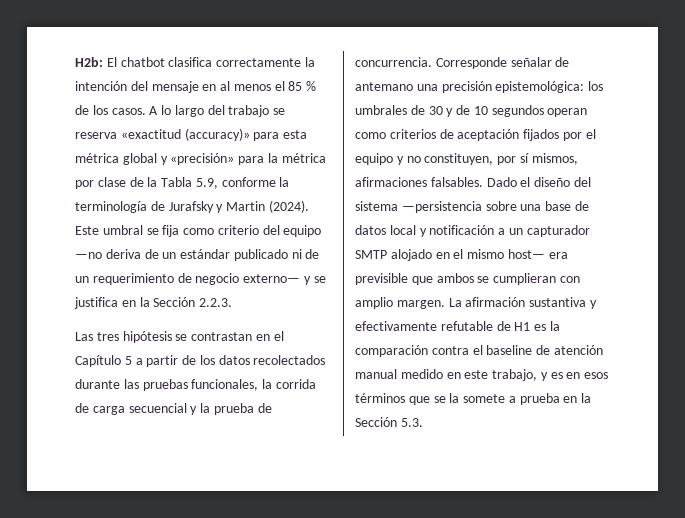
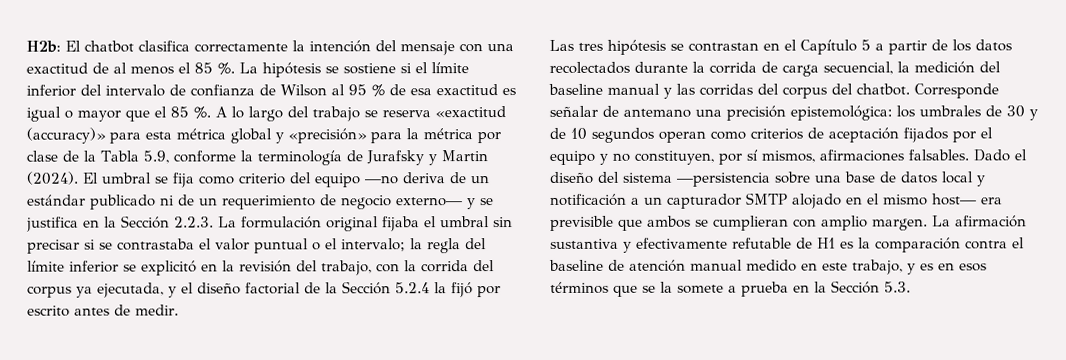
[202,81,317,91] [75,105,146,115] en al menos el 85 % de los casos. -> [459,43,514,53] [26,62,469,78] [26,84,516,97] [26,106,211,122] con una exactitud de al menos el 85 %. La hipótesis se sostiene si el límite inferior del intervalo de confianza de Wilson al 95 % de esa exactitud es igual o mayor que el 85 %.
[75,226,99,235] Este -> [82,172,99,184] El
(233, 302) none -> [218,216,513,232] [27,238,487,254] [27,260,495,276] [27,281,501,298] [27,304,179,317] La formulación original fijaba el umbral sin precisar si se contrastaba el valor puntual o el intervalo; la regla del límite inferior se explicitó en la revisión del trabajo, con la corrida del corpus ya ejecutada, y el diseño factorial de la Sección 5.2.4 la fijó por escrito antes de medir.
[123,379,259,391] las pruebas funcionales, -> (688, 67) none
[128,403,272,415] [355,57,432,67] secuencial y la prueba de concurrencia. -> [823,61,1001,75] [548,83,910,99] secuencial, la medición del baseline manual y las corridas del corpus del chatbot.

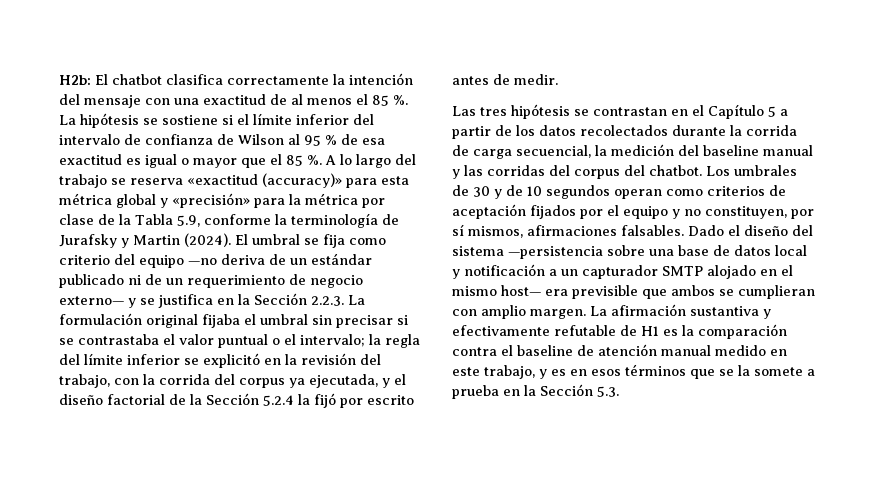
[914,83,999,99] [549,105,915,121] Corresponde señalar de antemano una precisión epistemológica: los -> [706,166,730,176] Los

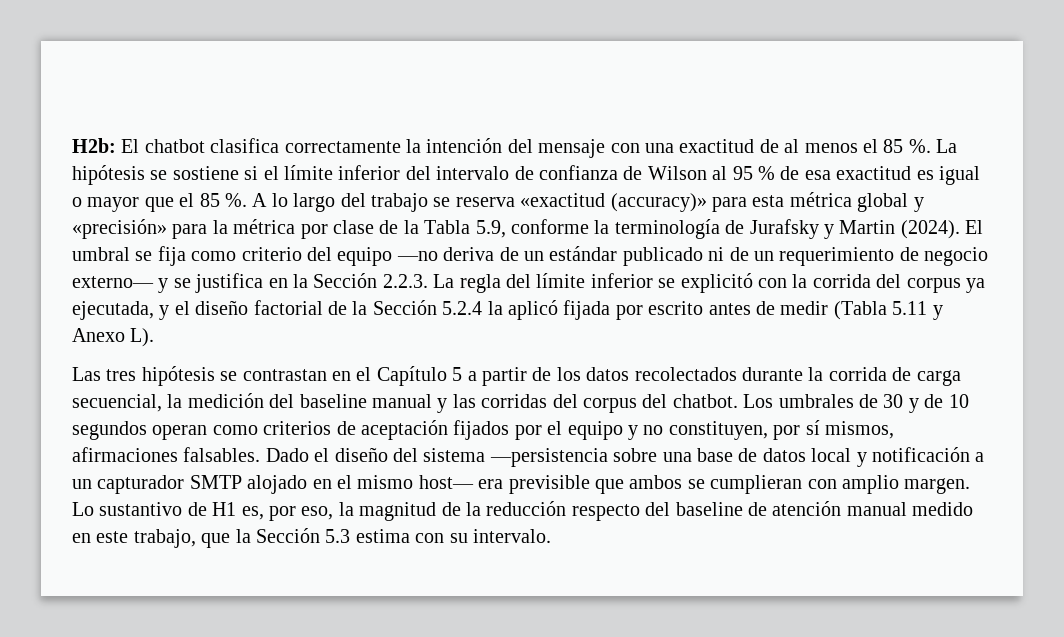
[59,313,408,328] [59,334,381,348] formulación original fijaba el umbral sin precisar si se contrastaba el valor puntual o el intervalo; la -> (455, 281) none
[264,353,381,365] [59,374,110,388] en la revisión del trabajo, -> (753, 283) none
[314,393,336,408] fijó -> [507,300,611,320] aplicó fijada
[514,74,558,85] medir. -> [780,301,943,320] [72,328,155,347] medir (Tabla 5.11 y Anexo L).
[590,304,771,319] [452,324,787,339] [452,345,513,356] La afirmación sustantiva y efectivamente refutable de H1 es la comparación contra el -> [72,501,671,521] Lo sustantivo de H1 es, por eso, la magnitud de la reducción respecto del
[539,364,815,379] [452,384,619,399] y es en esos términos que se la somete a prueba en la Sección 5.3. -> [201,528,551,548] que la Sección 5.3 estima con su intervalo.

